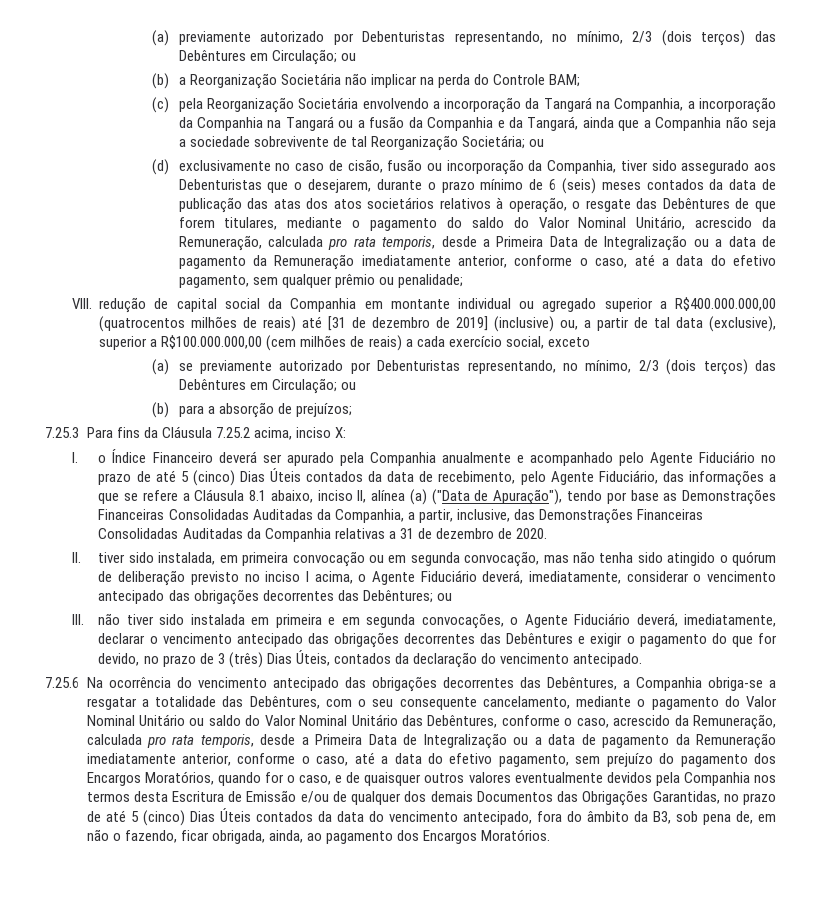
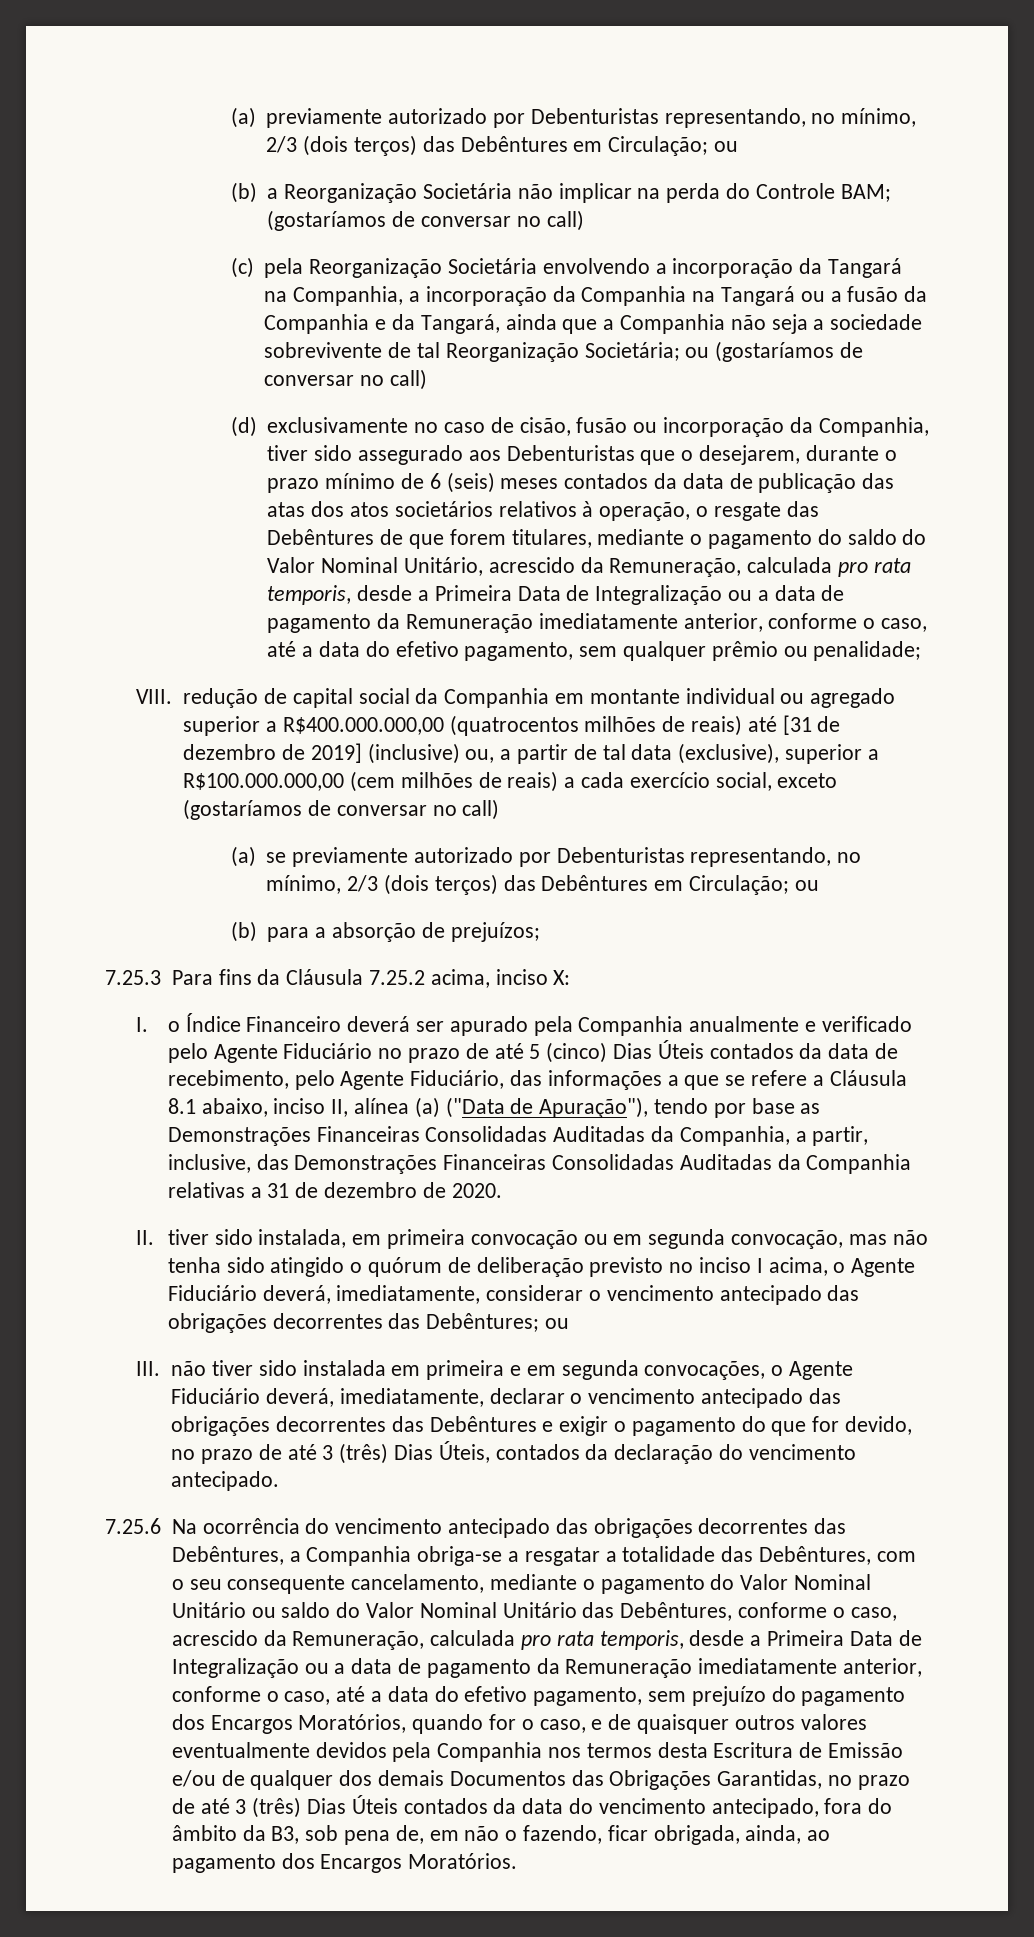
(581, 80) none -> [267,210,584,231] (gostaríamos de conversar no call)
(544, 143) none -> [715,341,863,362] [264,369,427,390] (gostaríamos de conversar no call)
(590, 342) none -> [183,799,500,820] (gostaríamos de conversar no call)
[529,452,613,466] acompanhado -> [821,1016,912,1032] verificado
(214, 658) none -> [287,1444,317,1460] até
[130,810,185,826] 5 (cinco) -> [235,1797,302,1818] 3 (três)

